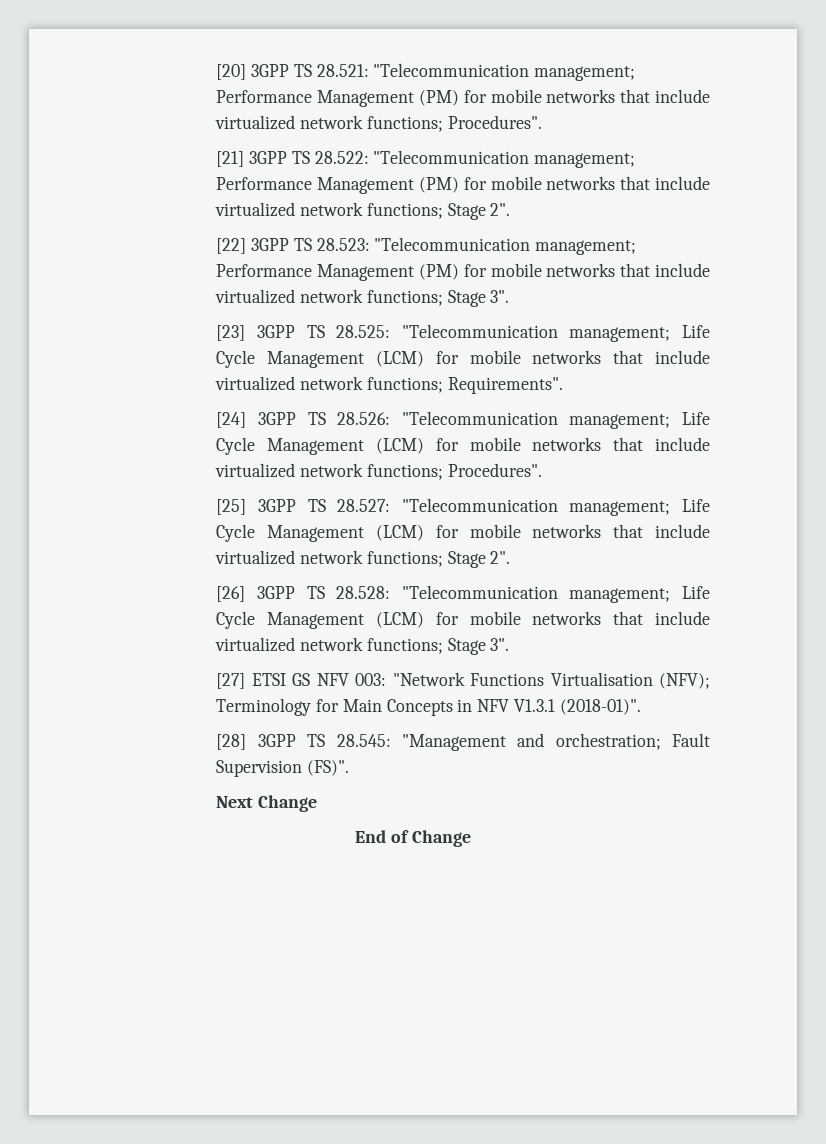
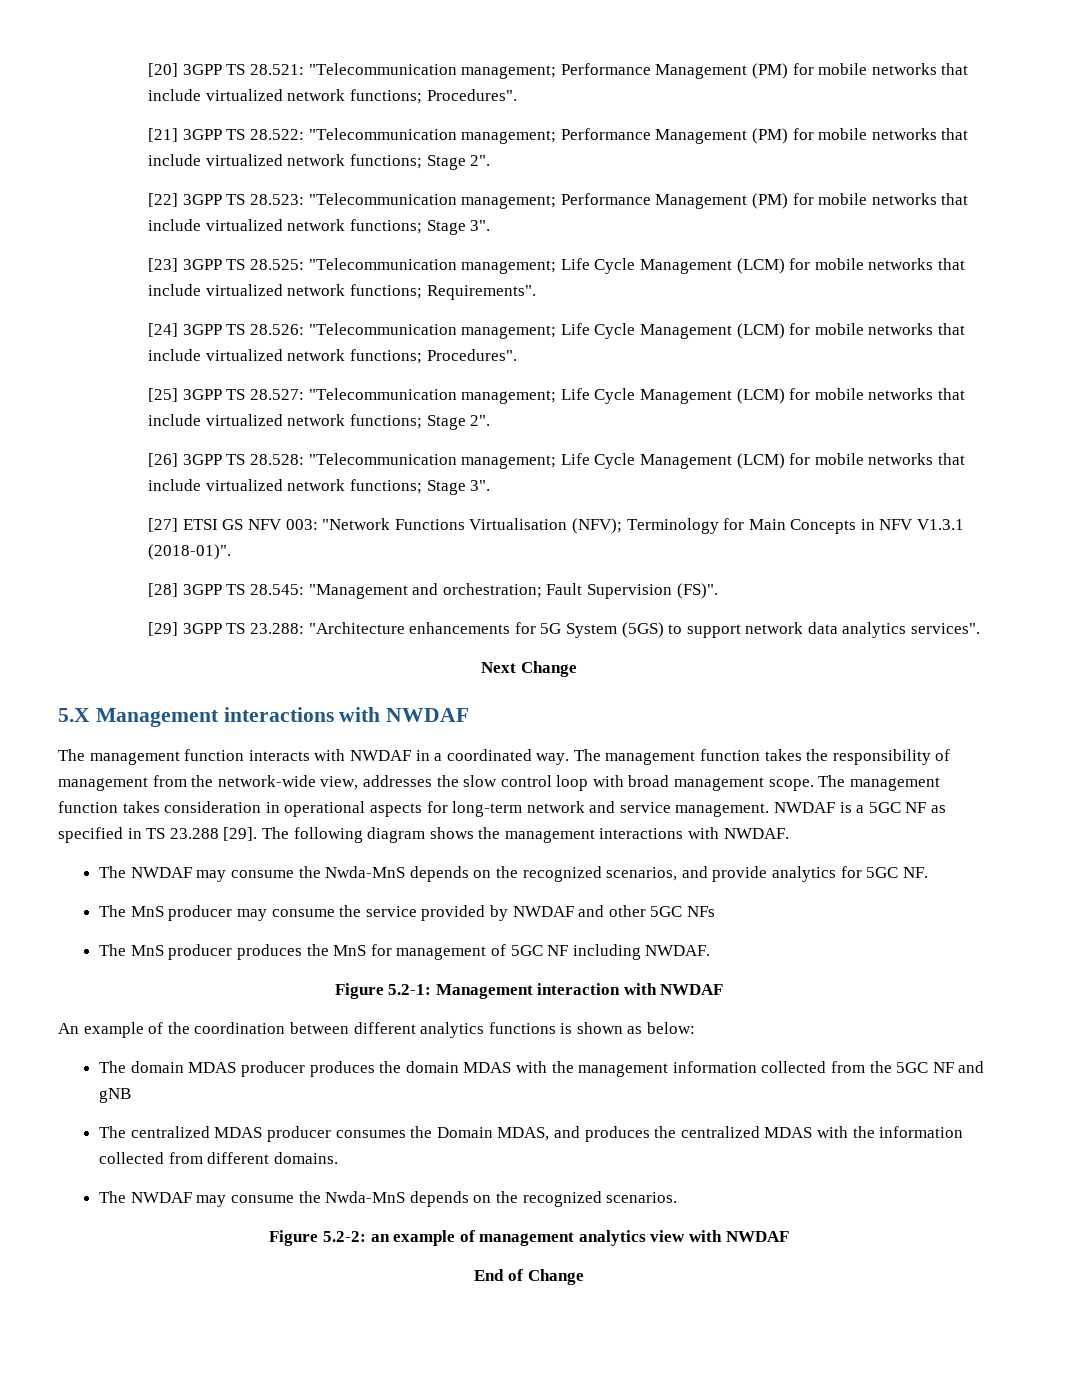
[216,795,318,812] Next Change -> [148,622,981,638] [481,661,577,677] [58,707,470,727] [58,749,951,765] [58,775,940,791] [58,801,947,817] [58,827,789,843] [99,866,928,882] [99,905,715,921] [99,944,711,960] [334,983,724,999] [58,1022,696,1038] [99,1061,985,1077] [99,1088,132,1103] [99,1126,964,1142] [99,1152,339,1164] [99,1191,678,1207] [269,1230,789,1246] [29] 3GPP TS 23.288: "Architecture enhancements for 5G System (5GS) to support network data analytics services". // Next Change // 5.X Management interactions with NWDAF // The management function interacts with NWDAF in a coordinated way. The management function takes the responsibility of management from the network-wide view, addresses the slow control loop with broad management scope. The management function takes consideration in operational aspects for long-term network and service management. NWDAF is a 5GC NF as specified in TS 23.288 [29]. The following diagram shows the management interactions with NWDAF. // The NWDAF may consume the Nwda-MnS depends on the recognized scenarios, and provide analytics for 5GC NF. // The MnS producer may consume the service provided by NWDAF and other 5GC NFs // The MnS producer produces the MnS for management of 5GC NF including NWDAF. // Figure 5.2-1: Management interaction with NWDAF // An example of the coordination between different analytics functions is shown as below: // The domain MDAS producer produces the domain MDAS with the management information collected from the 5GC NF and gNB // The centralized MDAS producer consumes the Domain MDAS, and produces the centralized MDAS with the information collected from different domains. // The NWDAF may consume the Nwda-MnS depends on the recognized scenarios. // Figure 5.2-2: an example of management analytics view with NWDAF

